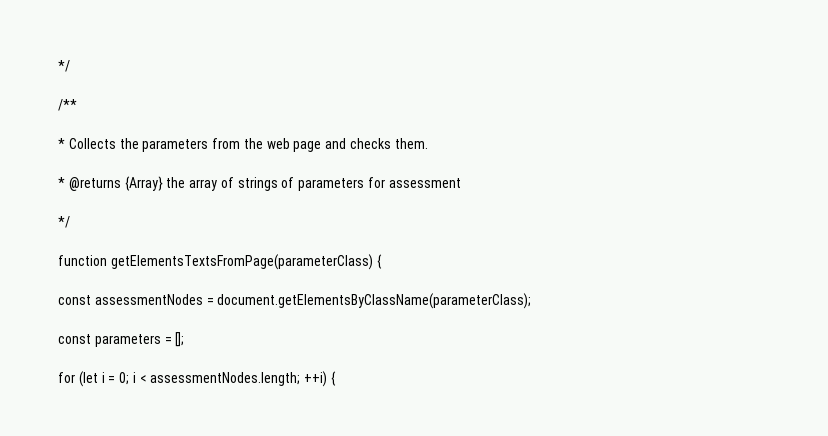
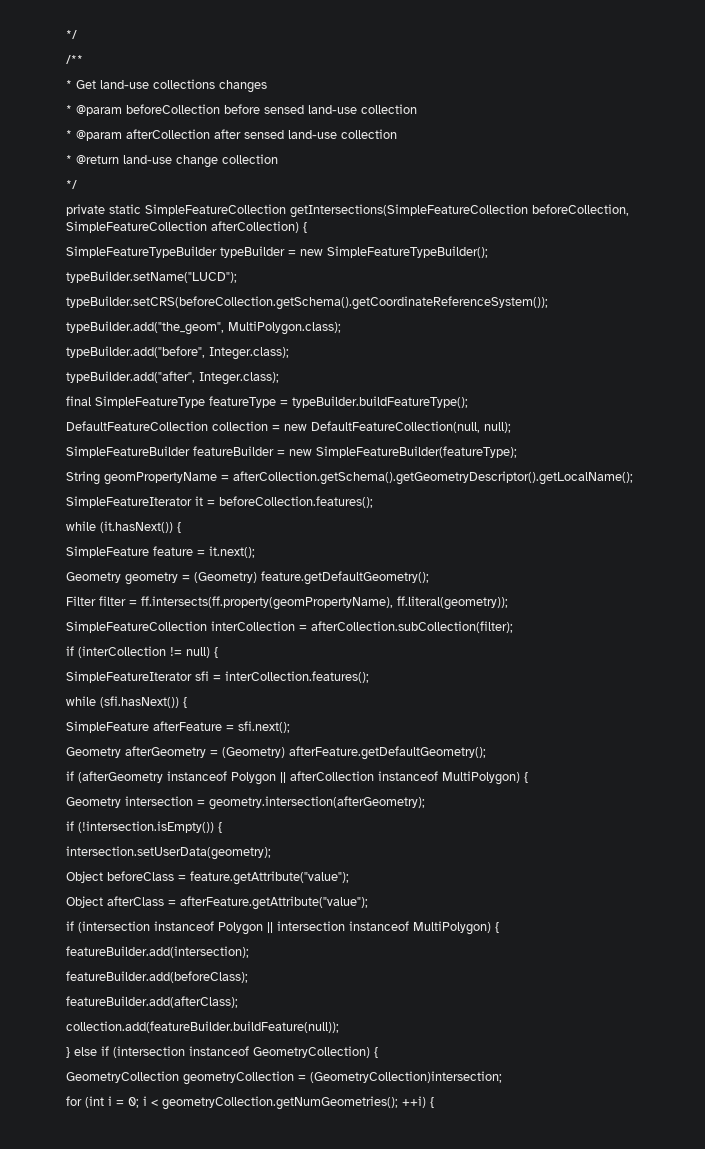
[68,138,428,152] [58,176,461,191] [58,216,70,228] [58,254,382,270] [58,293,532,309] [58,332,185,347] [58,371,98,387] Collects the parameters from the web page and checks them. // * @returns {Array} the array of strings of parameters for assessment // */ // function getElementsTextsFromPage(parameterClass) { // const assessmentNodes = document.getElementsByClassName(parameterClass); // const parameters = []; // for (let -> [76,79,267,93] [66,104,417,116] [66,129,397,141] [66,154,278,168] [66,180,77,189] [66,204,629,218] [66,221,307,233] [66,246,488,258] [66,271,237,283] [66,296,548,310] [66,321,341,335] [66,346,289,360] [66,371,279,385] [66,396,468,408] [66,421,511,433] [66,446,517,458] [66,471,633,485] [66,496,373,508] [66,521,181,533] [66,546,255,558] [66,571,429,585] [66,596,508,610] [66,621,513,633] [66,646,218,658] [66,671,369,683] [66,696,187,708] [66,721,290,733] [66,746,486,760] [66,771,528,785] [66,796,425,810] [66,821,222,833] [66,846,271,860] [66,871,349,885] [66,896,368,910] [66,921,499,935] [66,946,249,958] [66,971,248,983] [66,996,238,1008] [66,1021,339,1033] [66,1046,378,1058] [66,1071,502,1085] [66,1096,104,1108] Get land-use collections changes // * @param beforeCollection before sensed land-use collection // * @param afterCollection after sensed land-use collection // * @return land-use change collection // */ // private static SimpleFeatureCollection getIntersections(SimpleFeatureCollection beforeCollection, SimpleFeatureCollection afterCollection) { // SimpleFeatureTypeBuilder typeBuilder = new SimpleFeatureTypeBuilder(); // typeBuilder.setName("LUCD"); // typeBuilder.setCRS(beforeCollection.getSchema().getCoordinateReferenceSystem()); // typeBuilder.add("the_geom", MultiPolygon.class); // typeBuilder.add("before", Integer.class); // typeBuilder.add("after", Integer.class); // final SimpleFeatureType featureType = typeBuilder.buildFeatureType(); // DefaultFeatureCollection collection = new DefaultFeatureCollection(null, null); // SimpleFeatureBuilder featureBuilder = new SimpleFeatureBuilder(featureType); // String geomPropertyName = afterCollection.getSchema().getGeometryDescriptor().getLocalName(); // SimpleFeatureIterator it = beforeCollection.features(); // while (it.hasNext()) { // SimpleFeature feature = it.next(); // Geometry geometry = (Geometry) feature.getDefaultGeometry(); // Filter filter = ff.intersects(ff.property(geomPropertyName), ff.literal(geometry)); // SimpleFeatureCollection interCollection = afterCollection.subCollection(filter); // if (interCollection != null) { // SimpleFeatureIterator sfi = interCollection.features(); // while (sfi.hasNext()) { // SimpleFeature afterFeature = sfi.next(); // Geometry afterGeometry = (Geometry) afterFeature.getDefaultGeometry(); // if (afterGeometry instanceof Polygon || afterCollection instanceof MultiPolygon) { // Geometry intersection = geometry.intersection(afterGeometry); // if (!intersection.isEmpty()) { // intersection.setUserData(geometry); // Object beforeClass = feature.getAttribute("value"); // Object afterClass = afterFeature.getAttribute("value"); // if (intersection instanceof Polygon || intersection instanceof MultiPolygon) { // featureBuilder.add(intersection); // featureBuilder.add(beforeClass); // featureBuilder.add(afterClass); // collection.add(featureBuilder.buildFeature(null)); // } else if (intersection instanceof GeometryCollection) { // GeometryCollection geometryCollection = (GeometryCollection)intersection; // for (int
[150,372,301,386] assessmentNodes.length; -> [162,1096,398,1110] geometryCollection.getNumGeometries();

